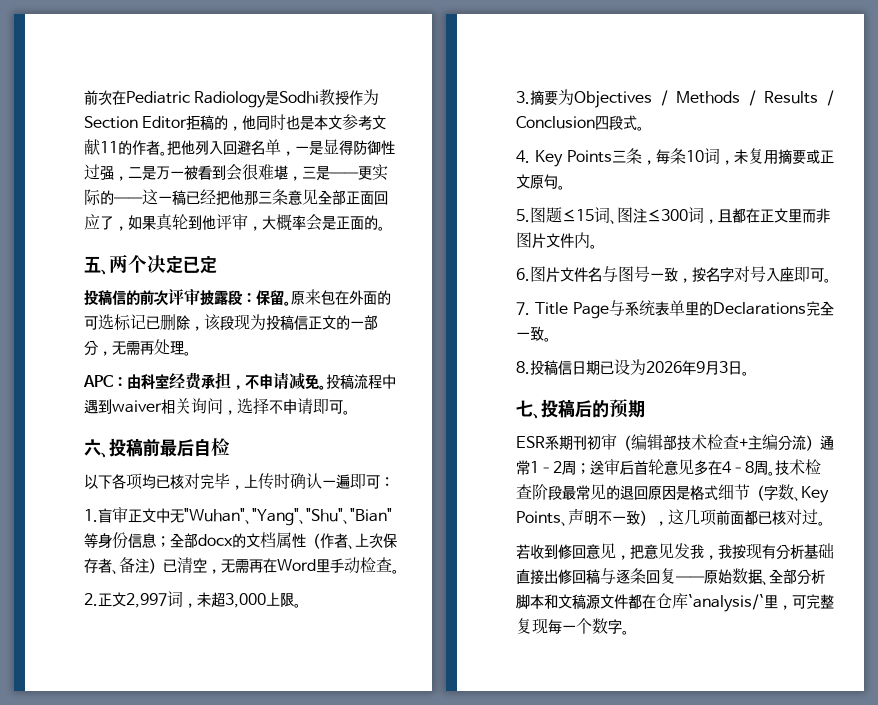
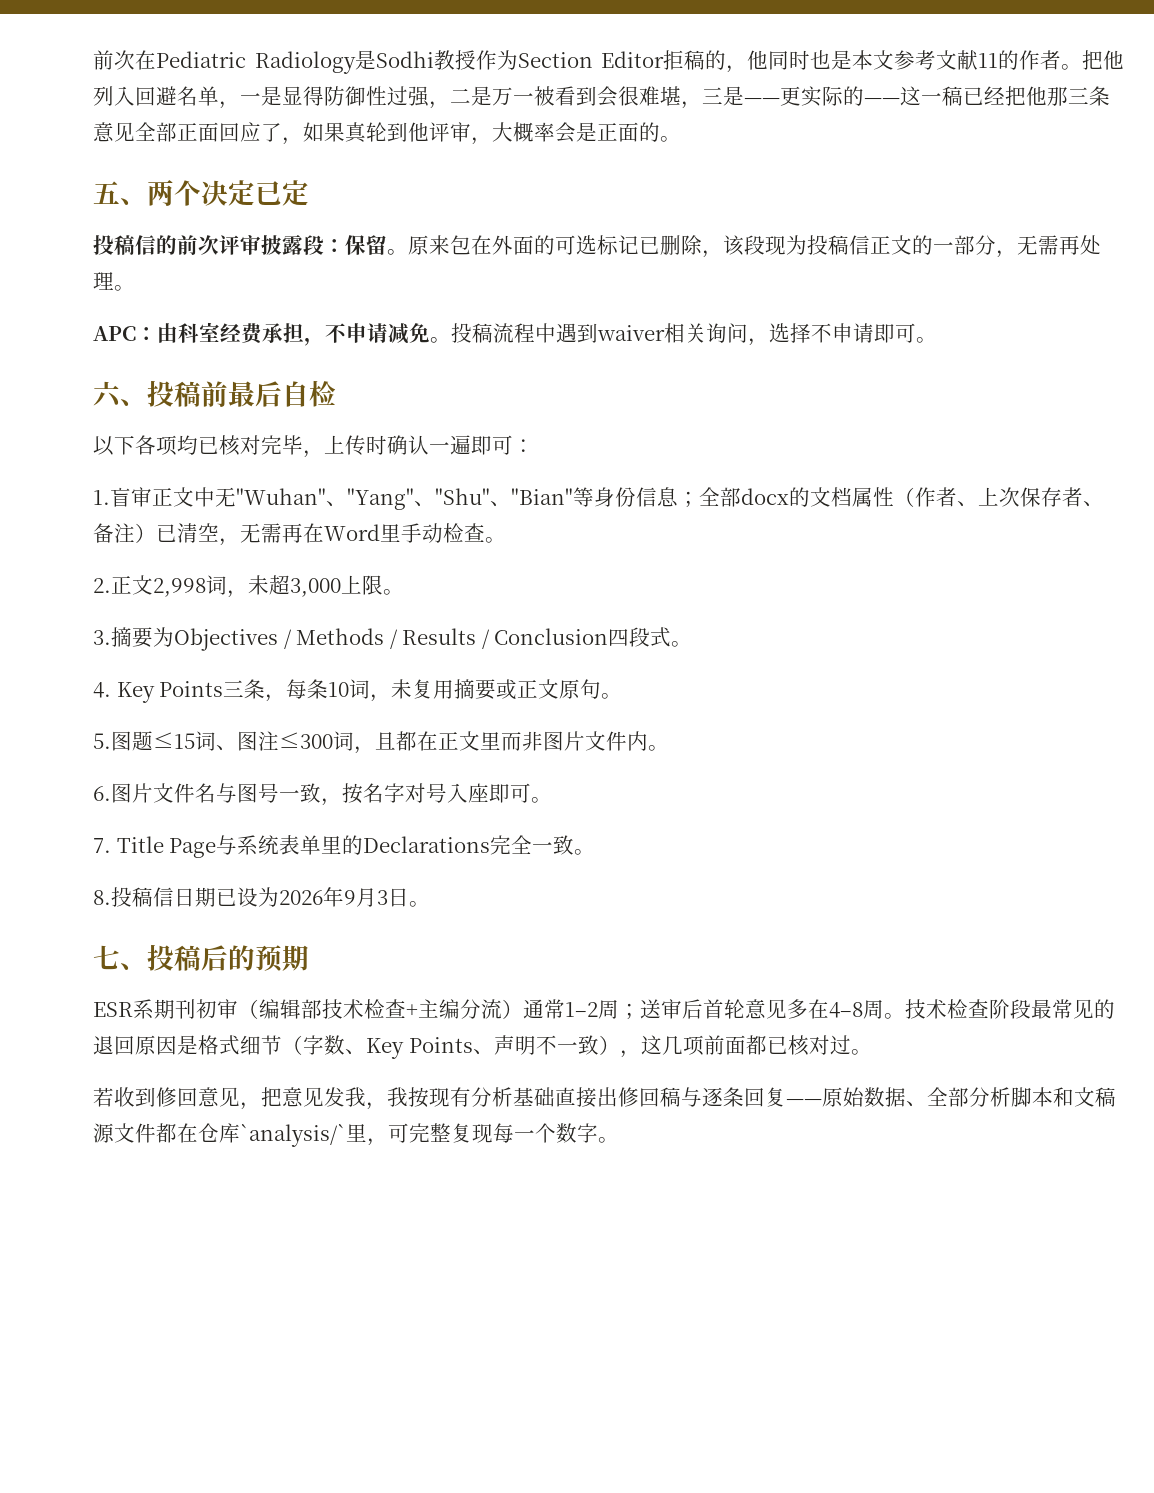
[126,593,167,608] 2,997 -> [153,578,206,597] 2,998

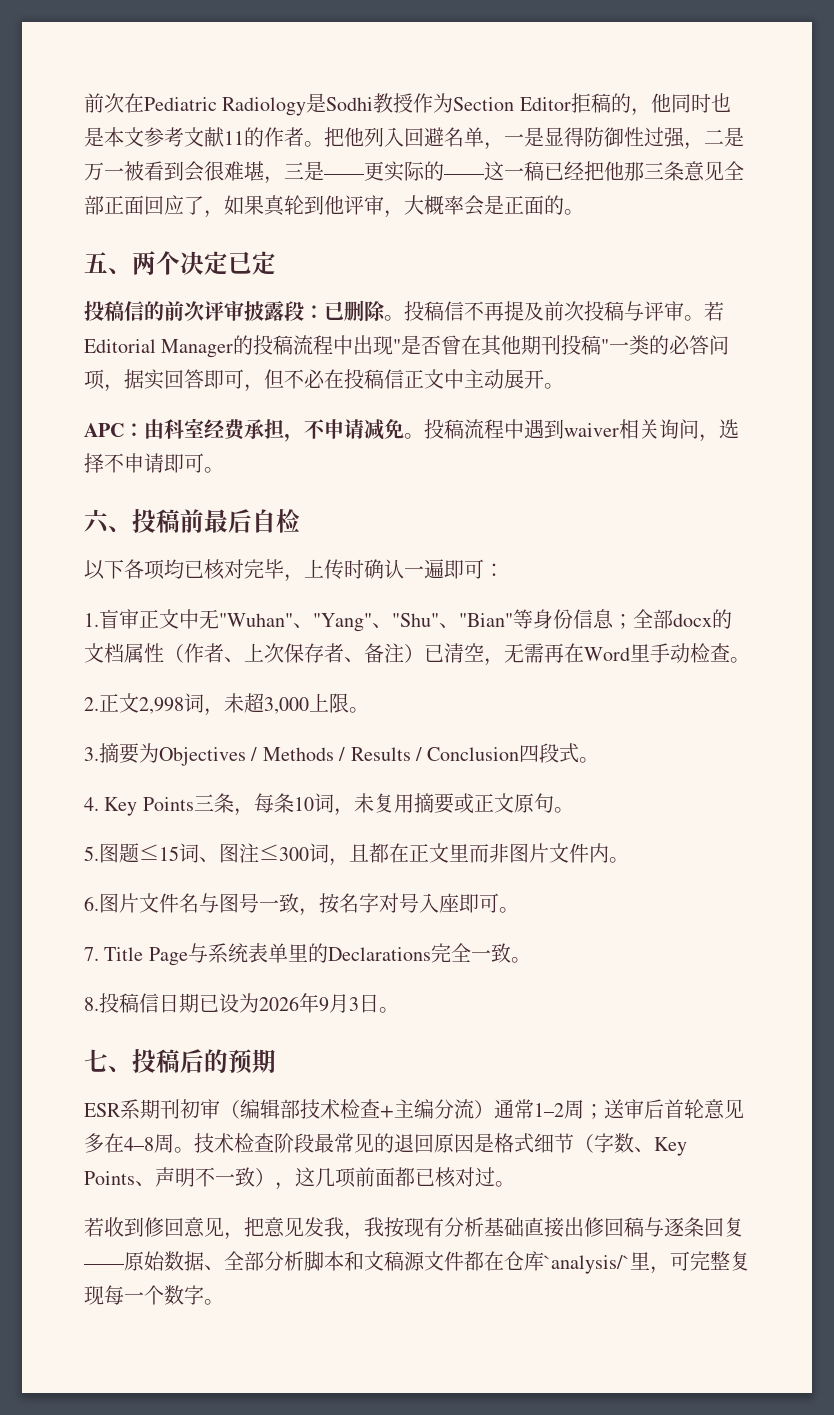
[345,235,1101,258] [93,272,114,290] 保留。原来包在外面的可选标记已删除，该段现为投稿信正文的一部分，无需再处理 -> [324,300,724,322] [84,335,730,358] [84,369,544,392] 已删除。投稿信不再提及前次投稿与评审。若Editorial Manager的投稿流程中出现"是否曾在其他期刊投稿"一类的必答问项，据实回答即可，但不必在投稿信正文中主动展开

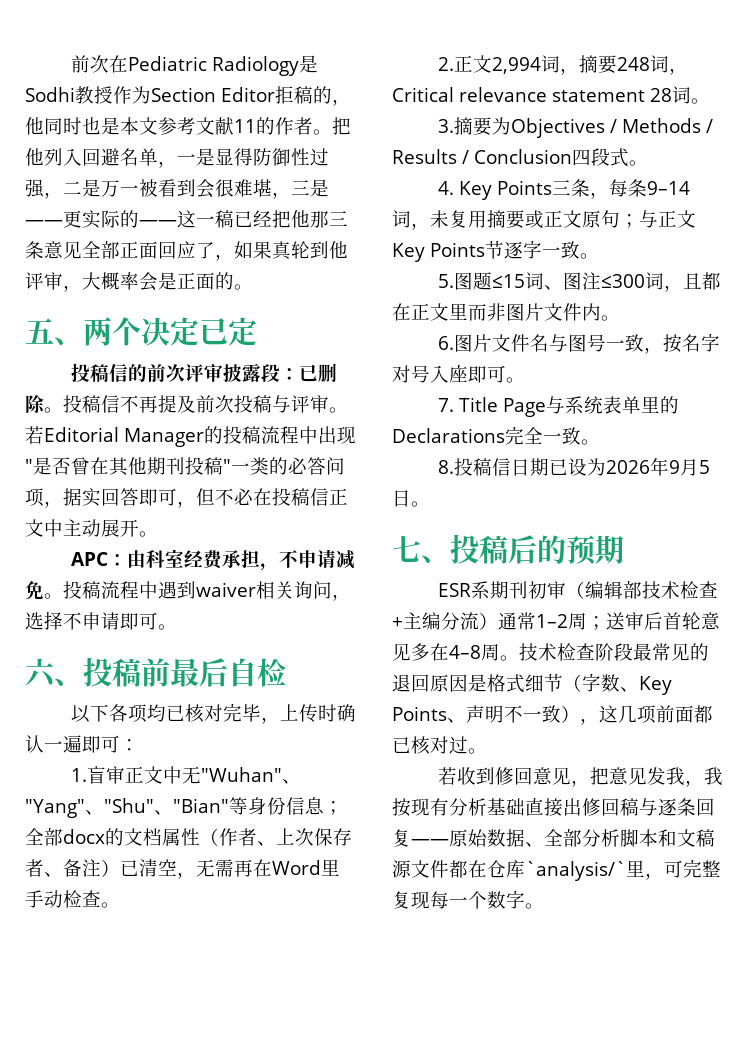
[139,693,349,716] 2,998词，未超3,000上限 -> [492,55,689,75] [392,86,691,104] 2,994词，摘要248词，Critical relevance statement 28词
[293,797,314,811] 10 -> [647,181,691,195] 9–14
(554, 803) none -> [620,210,696,228] [392,240,580,262] ；与正文Key Points节逐字一致
[349,997,359,1011] 3 -> [699,460,711,474] 5

